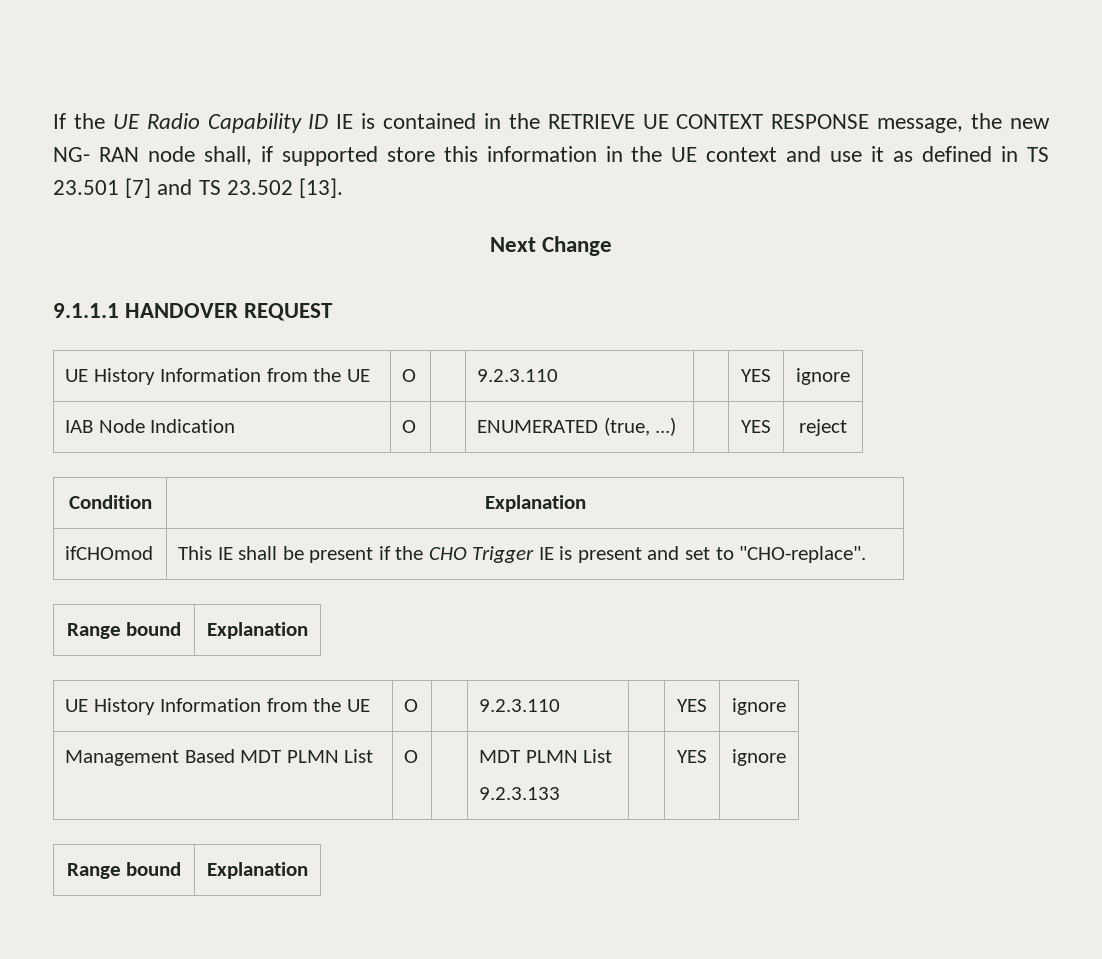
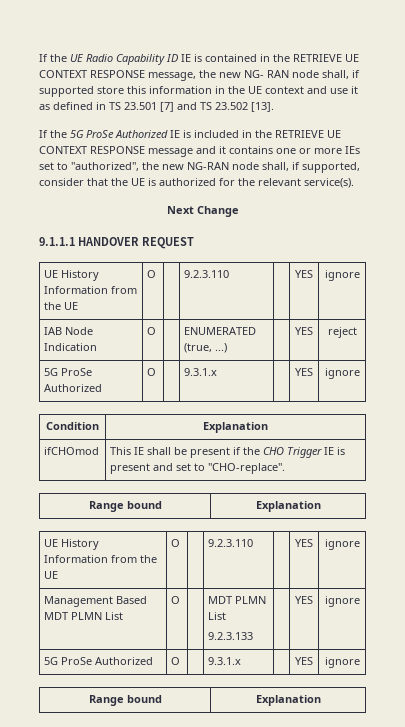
(344, 188) none -> [39,130,341,138] [39,146,360,157] [39,162,360,173] [39,178,354,188] // If the 5G ProSe Authorized IE is included in the RETRIEVE UE CONTEXT RESPONSE message and it contains one or more IEs set to "authorized", the new NG-RAN node shall, if supported, consider that the UE is authorized for the relevant service(s).
(847, 427) none -> [44,368,93,376] [44,384,103,392] [147,368,157,376] [184,368,218,376] [295,368,313,376] [324,368,360,379] // 5G ProSe Authorized | O | | 9.3.1.x | | YES | ignore
(786, 757) none -> [44,657,154,665] [171,657,181,665] [208,657,242,665] [295,657,313,665] [324,657,360,668] // 5G ProSe Authorized | O | | 9.3.1.x | | YES | ignore

